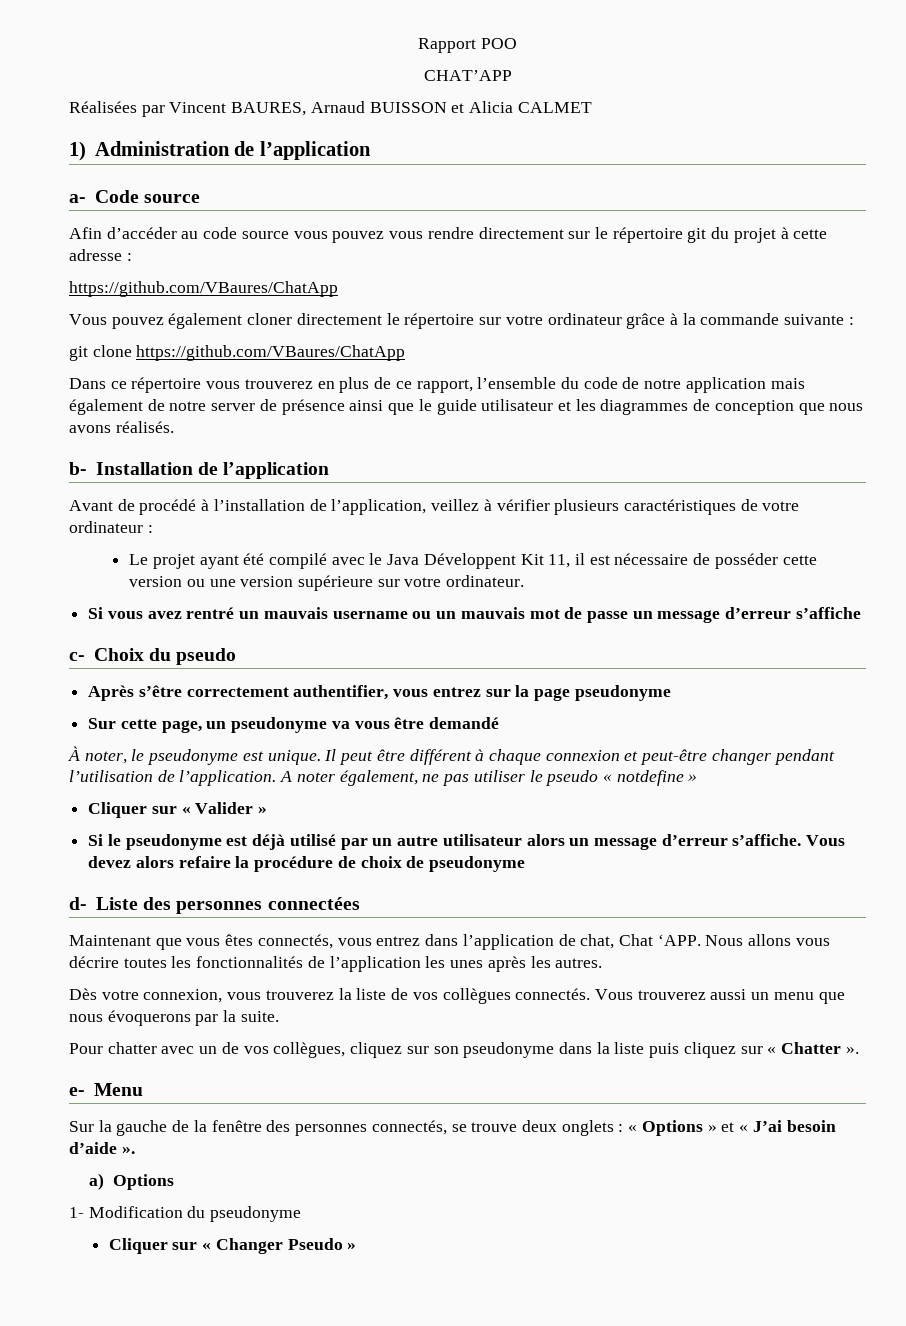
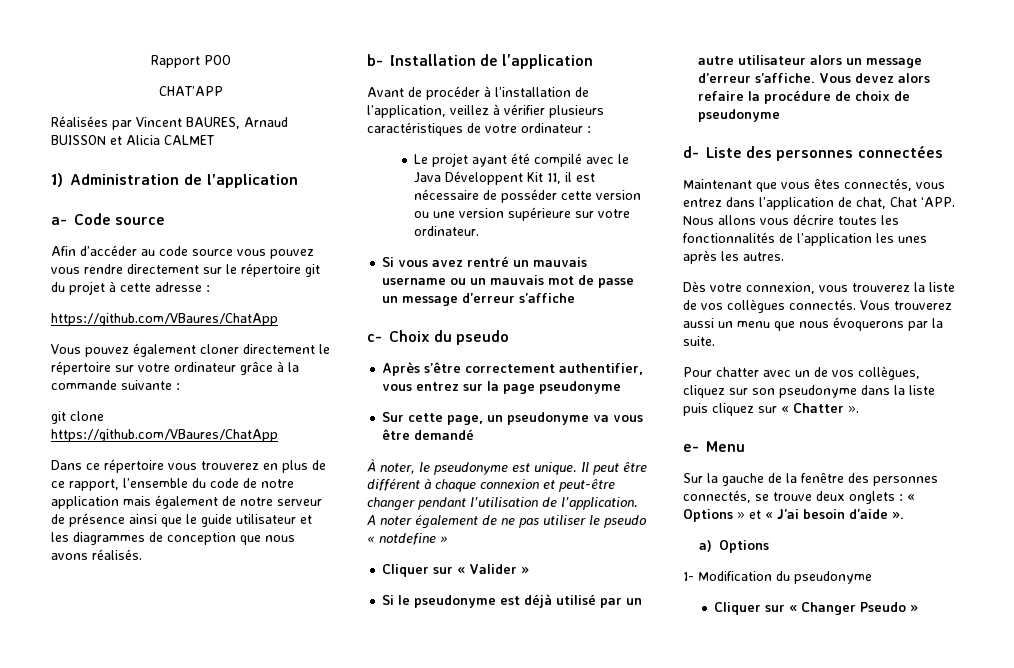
[211,403,256,411] server -> [277,499,322,506] serveur
[139,499,197,515] procédé -> [426,86,480,100] procéder
[339,770,418,786] également, -> [415,514,497,529] également de

